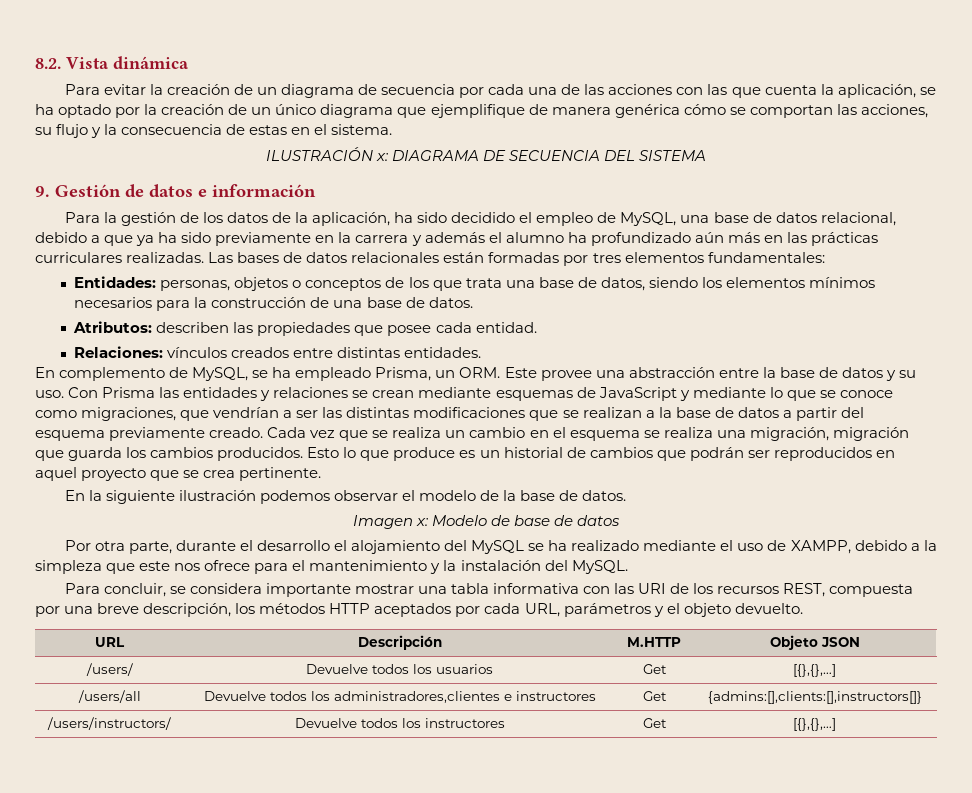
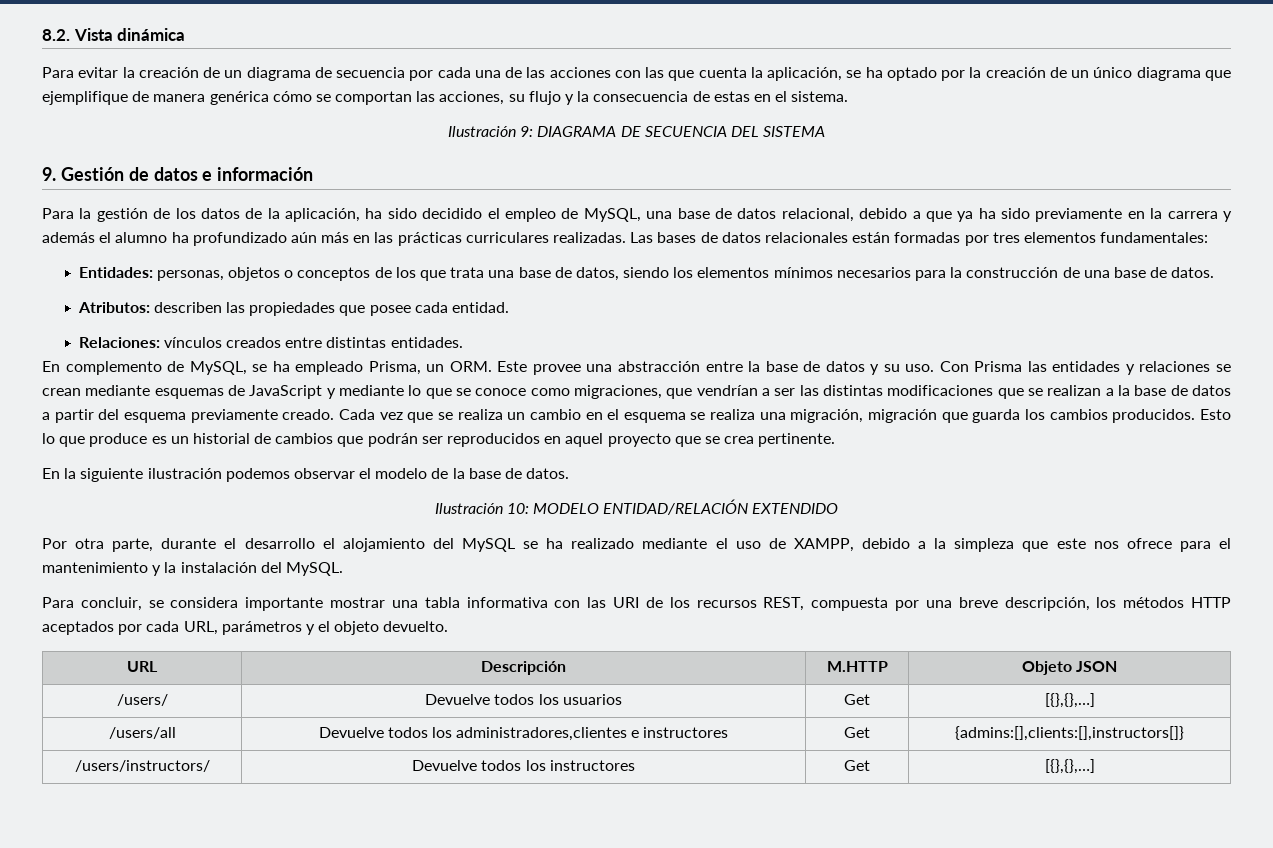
[265,147,389,161] ILUSTRACIÓN x: -> [447,126,534,137] Ilustración 9:
[352,515,621,529] Imagen x: Modelo de base de datos -> [434,499,839,515] Ilustración 10: MODELO ENTIDAD/RELACIÓN EXTENDIDO

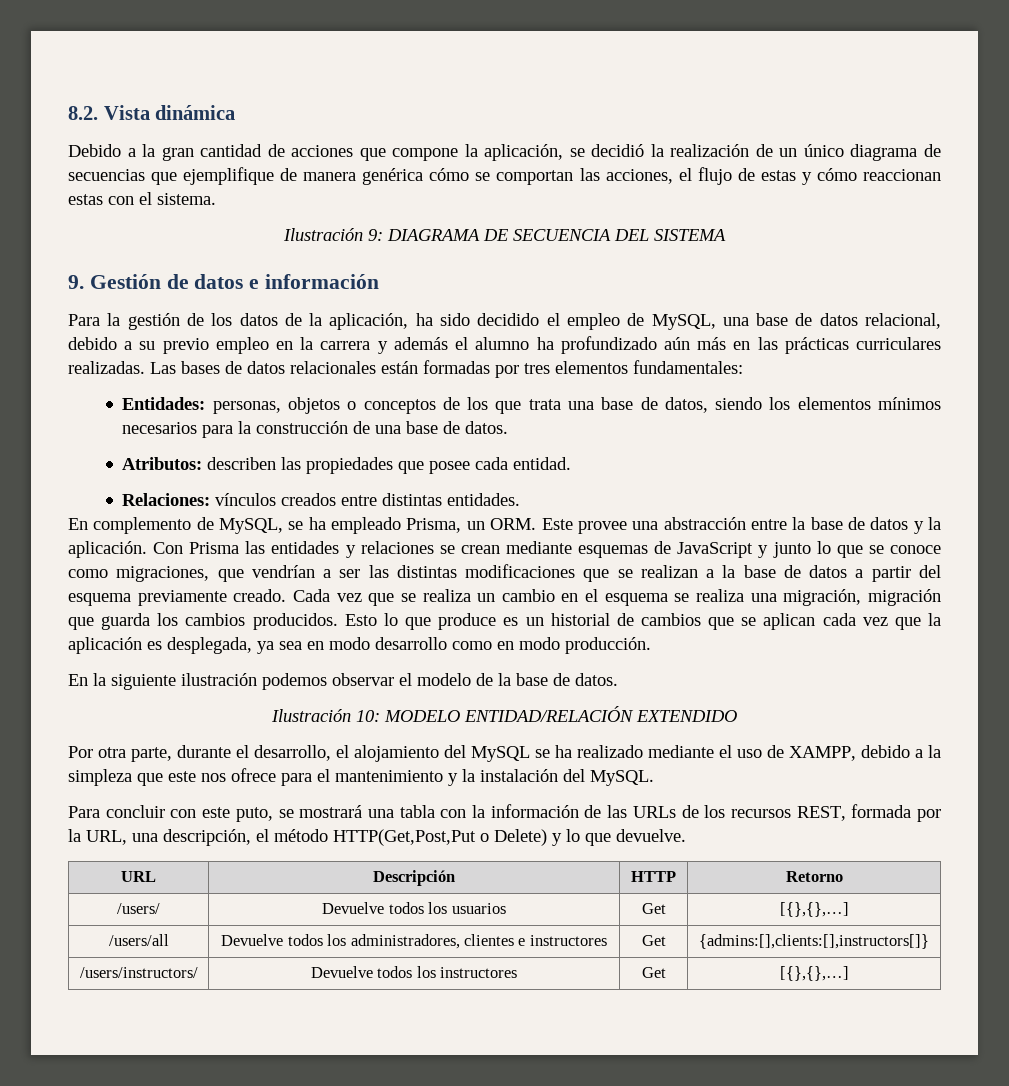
[42,67,1046,81] Para evitar la creación de un diagrama de secuencia por cada una de las acciones con las que cuenta la aplicación, se ha optado por la creación -> [68,144,750,161] Debido a la gran cantidad de acciones que compone la aplicación, se decidió la realización
(1201, 74) none -> [923,144,941,157] [68,169,145,181] de secuencias
[508,91,771,105] su flujo y la consecuencia de estas en -> [678,167,941,185] [68,194,134,205] el flujo de estas y cómo reaccionan estas con
[925,208,1123,222] que ya ha sido previamente -> [139,337,269,354] su previo empleo
[883,364,935,372] su uso. -> [928,517,942,530] [68,541,147,558] la aplicación.
[339,385,404,396] mediante -> [772,542,811,558] junto
[367,433,836,447] podrán ser reproducidos en aquel proyecto que se crea pertinente. -> [741,613,941,630] [68,637,651,654] se aplican cada vez que la aplicación es desplegada, ya sea en modo desarrollo como en modo producción.
[244,538,315,549] desarrollo -> [254,745,331,761] desarrollo,
[80,597,1232,611] [42,621,449,635] concluir, se considera importante mostrar una tabla informativa con las URI de los recursos REST, compuesta por una breve descripción, los métodos HTTP aceptados por cada URL, parámetros y el objeto devuelto. -> [105,804,942,822] [68,829,686,846] concluir con este puto, se mostrará una tabla con la información de las URLs de los recursos REST, formada por la URL, una descripción, el método HTTP(Get,Post,Put o Delete) y lo que devuelve.
[826,661,888,672] [1021,661,1118,675] M.HTTP | Objeto JSON -> [631,871,676,882] [785,871,843,882] HTTP | Retorno
[456,727,628,741] administradores,clientes -> [350,934,514,949] administradores, clientes

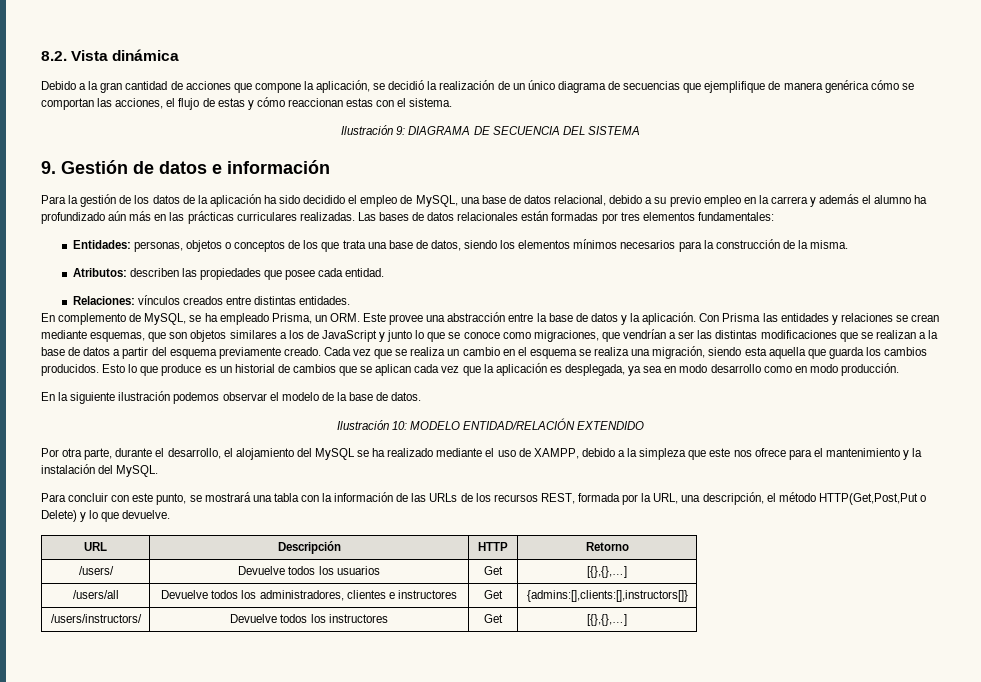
[329,313,409,330] aplicación, -> [209,194,261,207] aplicación
[375,421,509,434] una base de datos. -> [797,240,849,249] la misma.
[578,545,649,558] esquemas -> [90,330,304,342] esquemas, que son objetos similares a los
[867,589,941,606] migración -> [708,347,806,359] siendo esta aquella
[235,807,273,822] puto, -> [156,493,187,505] punto,

